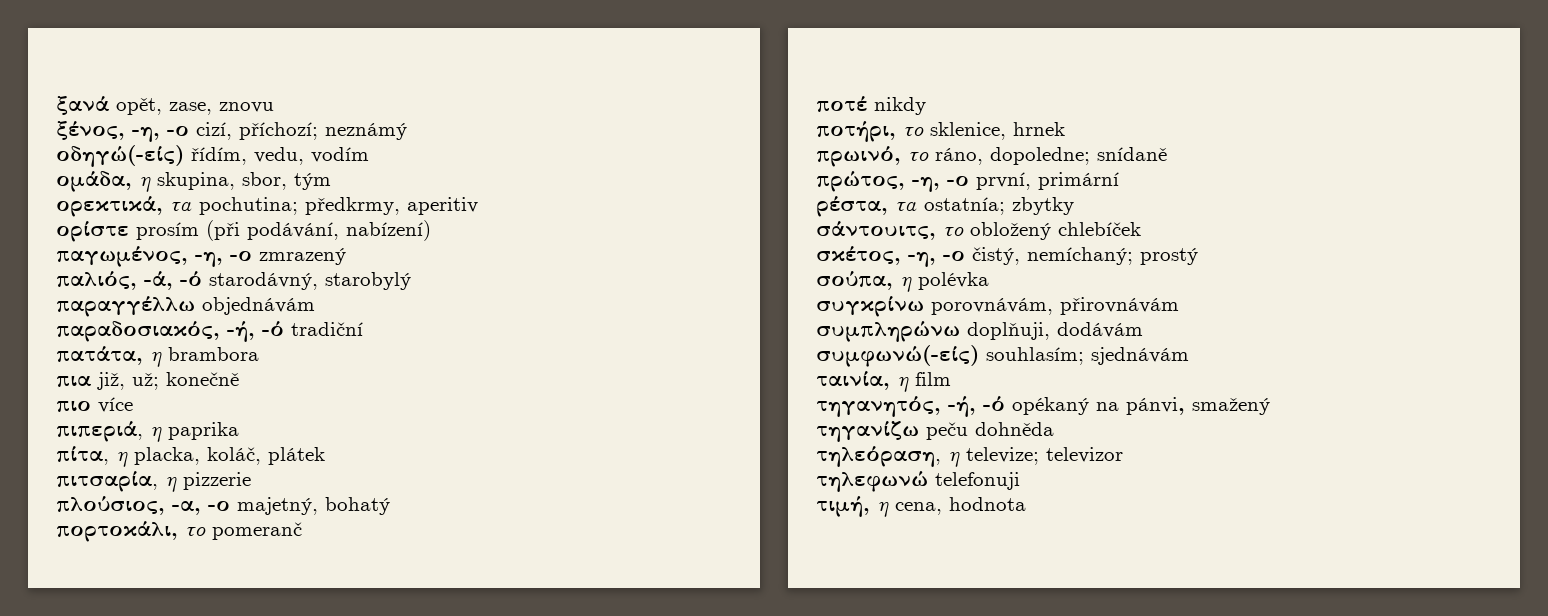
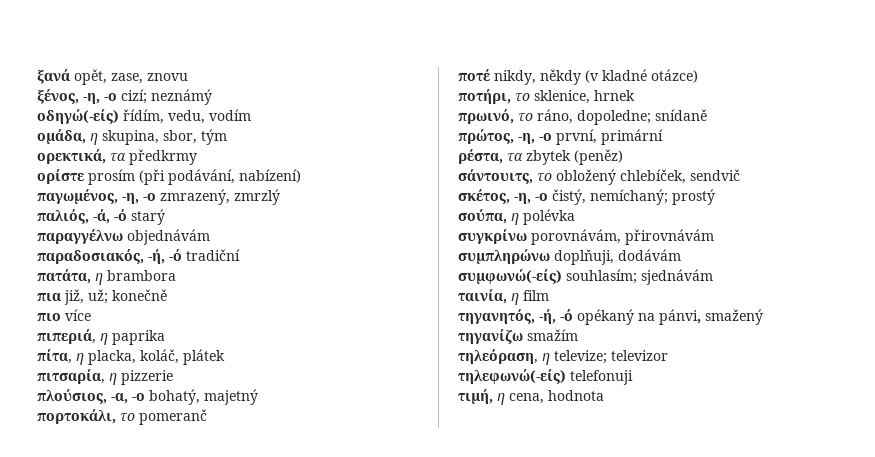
[196,122,318,140] cizí, příchozí; -> [121,89,147,104] cizí;
[199,197,478,215] pochutina; předkrmy, aperitiv -> [129,149,197,165] předkrmy
[259,248,346,265] zmrazený -> [160,189,280,205] zmrazený, zmrzlý
[209,272,411,290] [56,296,195,317] starodávný, starobylý // παραγγέλλω -> [131,209,165,225] [37,229,123,244] starý // παραγγέλνω
[237,497,390,515] majetný, bohatý -> [149,389,258,405] bohatý, majetný
[874,97,926,115] nikdy -> [494,69,698,85] nikdy, někdy (v kladné otázce)
[924,197,1074,215] ostatnía; zbytky -> [526,149,623,165] zbytek (peněz)
[1058,222,1141,236] chlebíček -> [620,169,740,184] chlebíček, sendvič
[926,422,1054,440] peču dohněda -> [527,329,578,341] smažím
[816,471,928,492] τηλεφωνώ -> [458,369,566,385] τηλεφωνώ(-είς)

